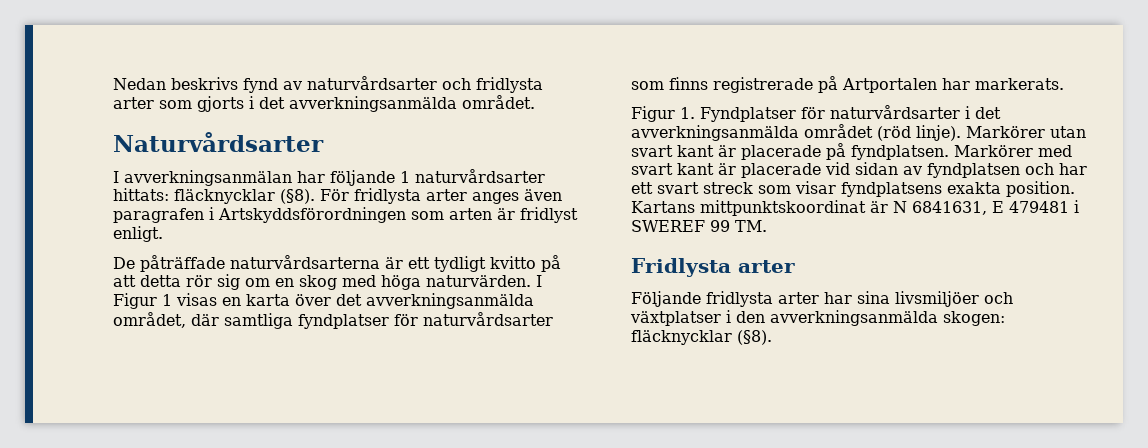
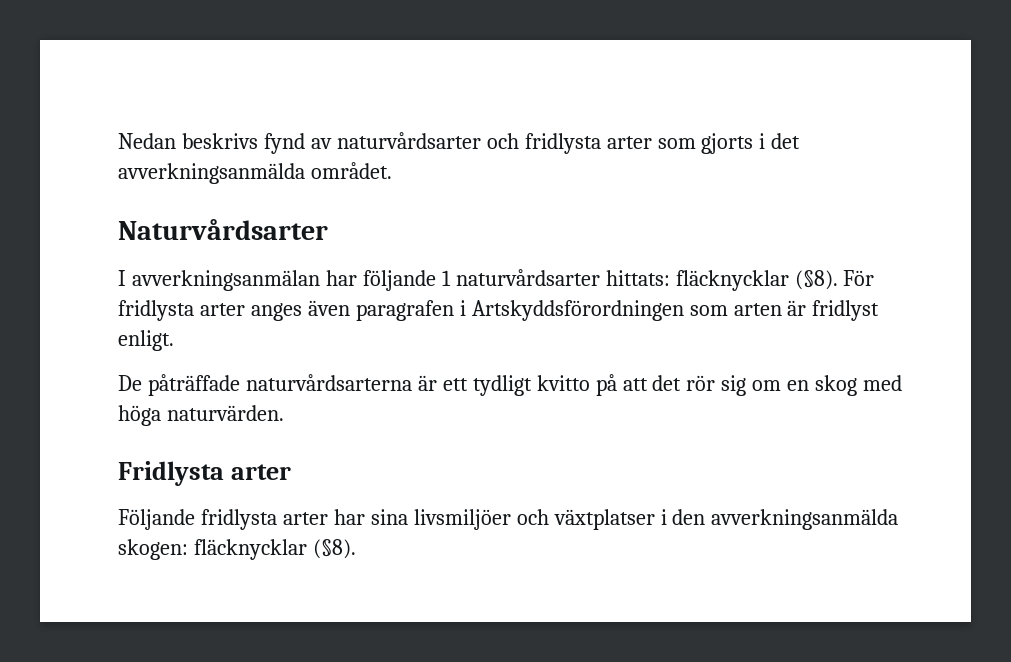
[140,275,181,287] detta -> [652,375,682,391] det
[536,275,542,287] [113,293,534,309] [113,312,553,329] [631,76,1064,93] [631,105,1001,122] [631,124,1086,141] [631,143,1072,160] [631,162,1087,178] [631,181,1075,197] [631,200,1079,216] [631,220,767,232] I Figur 1 visas en karta över det avverkningsanmälda området, där samtliga fyndplatser för naturvårdsarter som finns registrerade på Artportalen har markerats. // Figur 1. Fyndplatser för naturvårdsarter i det avverkningsanmälda området (röd linje). Markörer utan svart kant är placerade på fyndplatsen. Markörer med svart kant är placerade vid sidan av fyndplatsen och har ett svart streck som visar fyndplatsens exakta position. Kartans mittpunktskoordinat är N 6841631, E 479481 i SWEREF 99 TM. -> (284, 413) none

